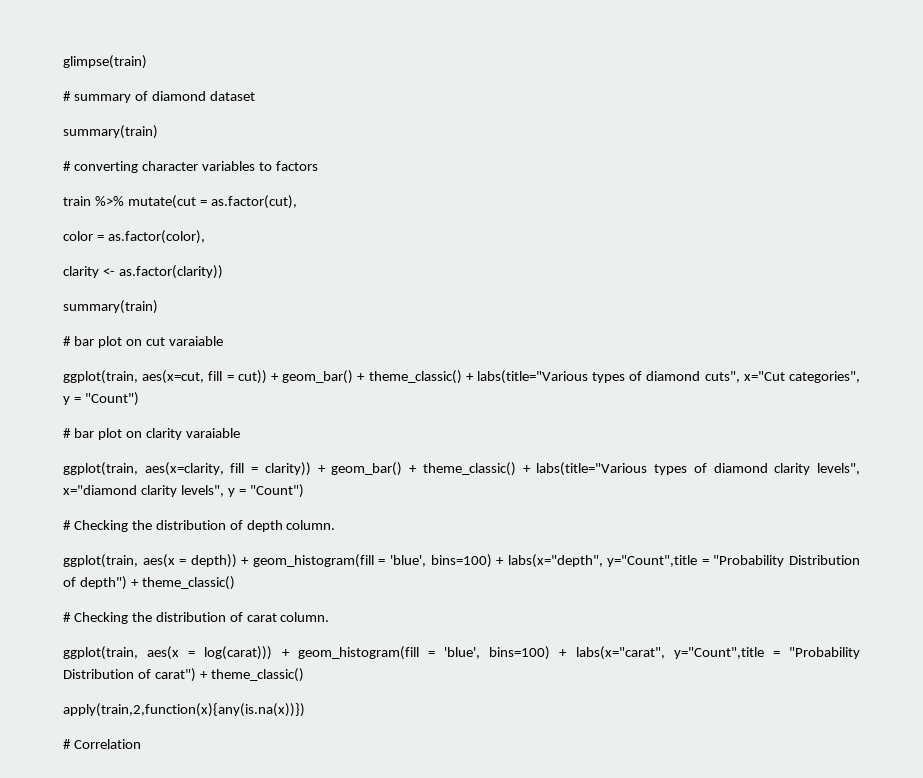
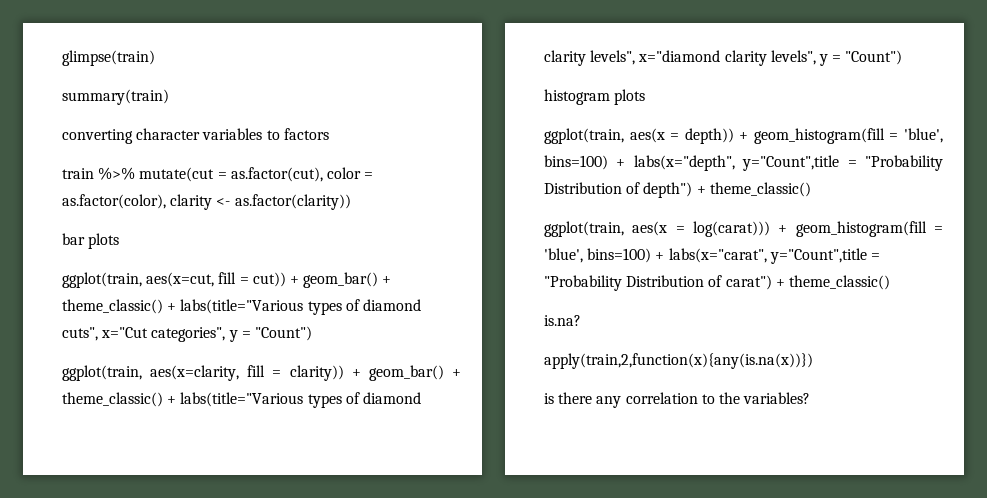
[63,91,255,103] [63,125,158,139] [63,161,71,171] // # summary of diamond dataset // summary(train) // # -> [62,89,169,105] // summary(train) //
(297, 202) // -> (323, 174) none
(205, 237) // -> (166, 201) none
[63,300,158,314] [63,336,223,348] summary(train) // # bar plot on cut varaiable -> [62,233,120,249] bar plots
[63,428,240,440] // # bar plot on clarity varaiable -> (312, 333) none
[63,520,336,532] # Checking the distribution of depth column. -> [544,89,646,105] histogram plots
[63,612,330,624] // # Checking the distribution of carat column. -> (811, 189) none
(304, 675) none -> [544,315,581,326] // is.na?
[63,739,141,749] # Correlation -> [544,392,811,408] is there any correlation to the variables?

